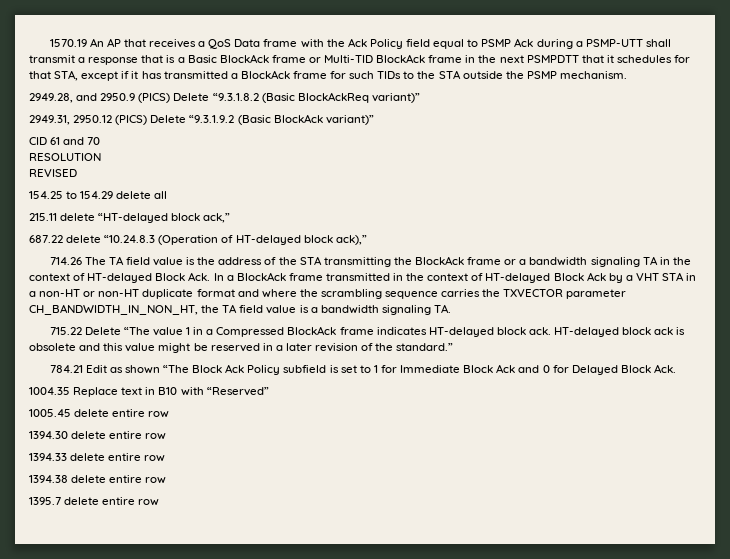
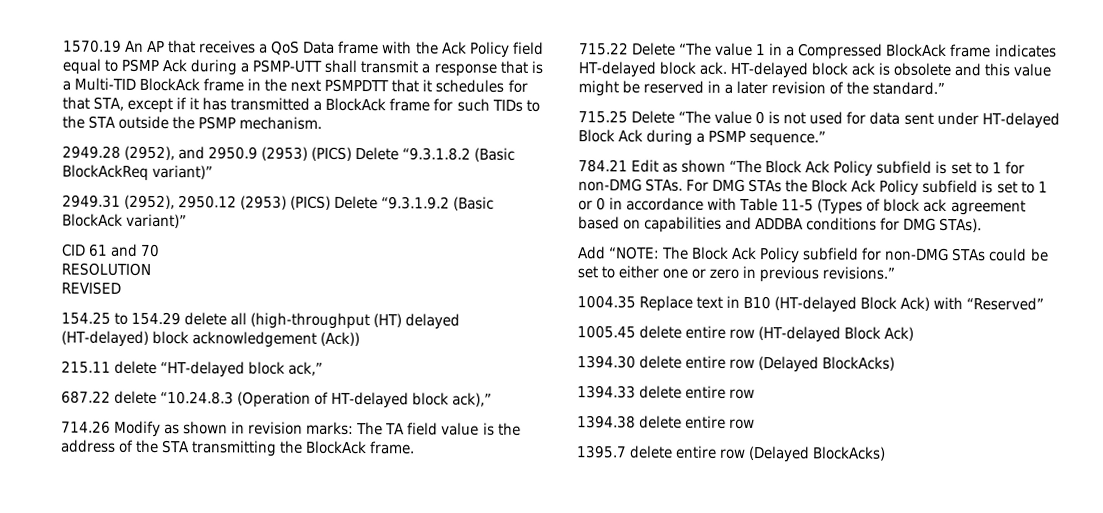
[187,54,321,63] Basic BlockAck frame or -> (71, 85) none
[29,93,73,103] 2949.28, -> [62,145,176,161] 2949.28 (2952),
(136, 97) none -> [261,146,309,161] (2953)
[29,115,113,125] 2949.31, 2950.12 -> [62,194,288,210] 2949.31 (2952), 2950.12 (2953)
(168, 195) none -> [250,312,461,330] [61,330,361,348] (high-throughput (HT) delayed (HT-delayed) block acknowledgement (Ack))
(82, 261) none -> [114,420,355,438] Modify as shown in revision marks:
[467,256,691,267] [29,272,697,283] [29,289,627,299] [29,304,451,315] frame or a bandwidth signaling TA in the context of HT-delayed Block Ack. In a BlockAck frame transmitted in the context of HT-delayed Block Ack by a VHT STA in a non-HT or non-HT duplicate format and where the scrambling sequence carries the TXVECTOR parameter CH_BANDWIDTH_IN_NON_HT, the TA field value is a bandwidth signaling TA. -> [369,441,416,455] frame.
(454, 347) none -> [578,110,1060,129] [578,129,827,147] // 715.25 Delete “The value 0 is not used for data sent under HT-delayed Block Ack during a PSMP sequence.”
[400,364,676,375] Immediate Block Ack and 0 for Delayed Block Ack. -> [578,178,1048,196] [578,197,1026,216] [578,216,983,233] [577,246,1049,264] [577,265,896,283] non-DMG STAs. For DMG STAs the Block Ack Policy subfield is set to 1 or 0 in accordance with Table 11-5 (Types of block ack agreement based on capabilities and ADDBA conditions for DMG STAs). // Add “NOTE: The Block Ack Policy subfield for non-DMG STAs could be set to either one or zero in previous revisions.”
(178, 391) none -> [774,296,931,313] (HT-delayed Block Ack)
(170, 414) none -> [758,326,915,343] (HT-delayed Block Ack)
(167, 436) none -> [758,356,896,373] (Delayed BlockAcks)
(160, 502) none -> [748,446,887,463] (Delayed BlockAcks)

